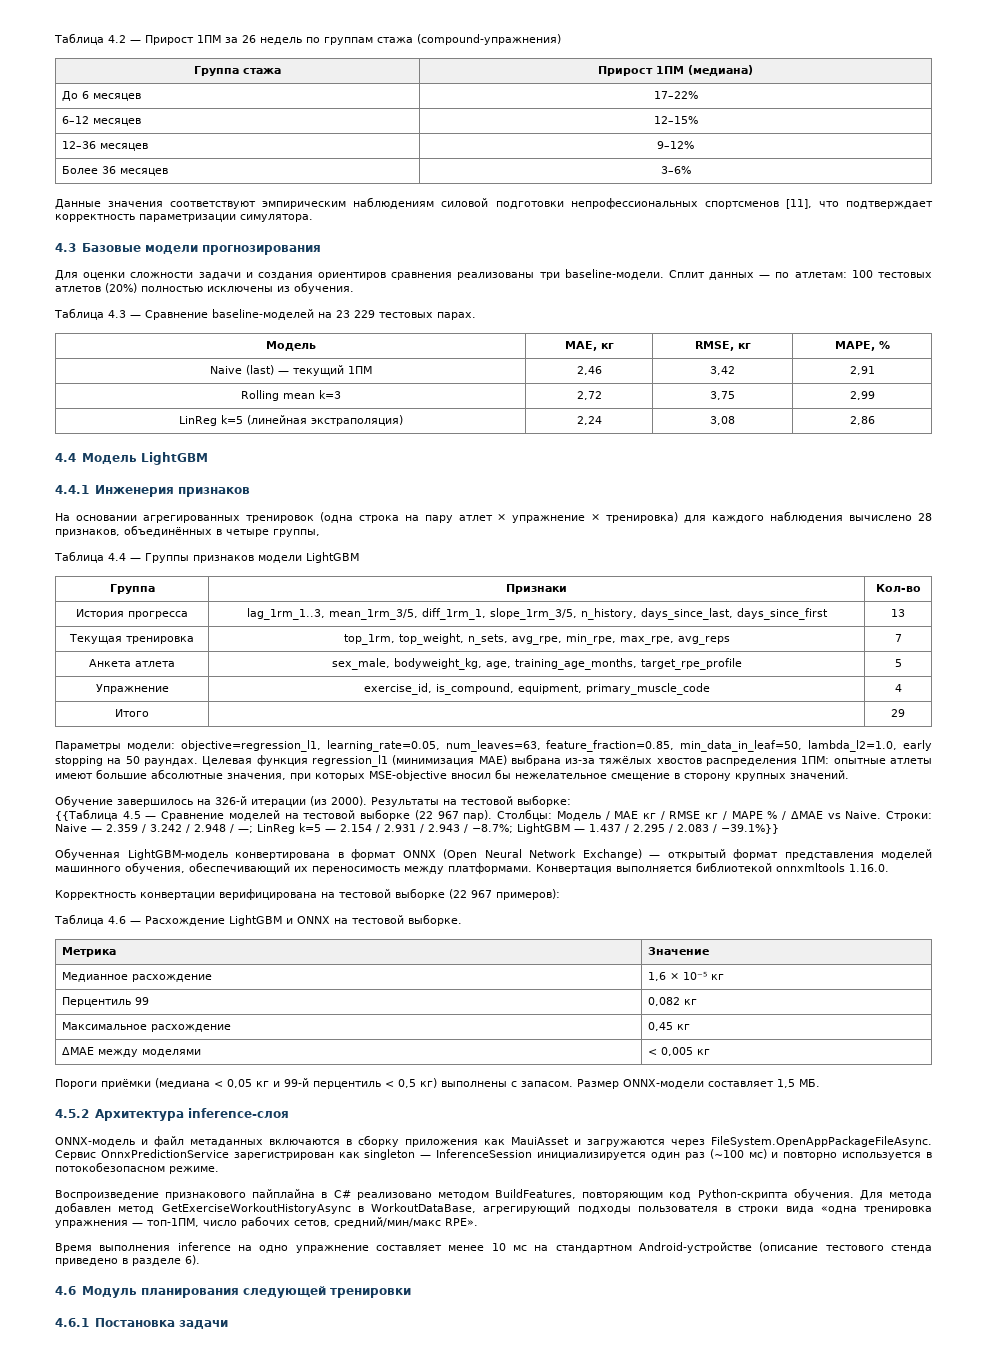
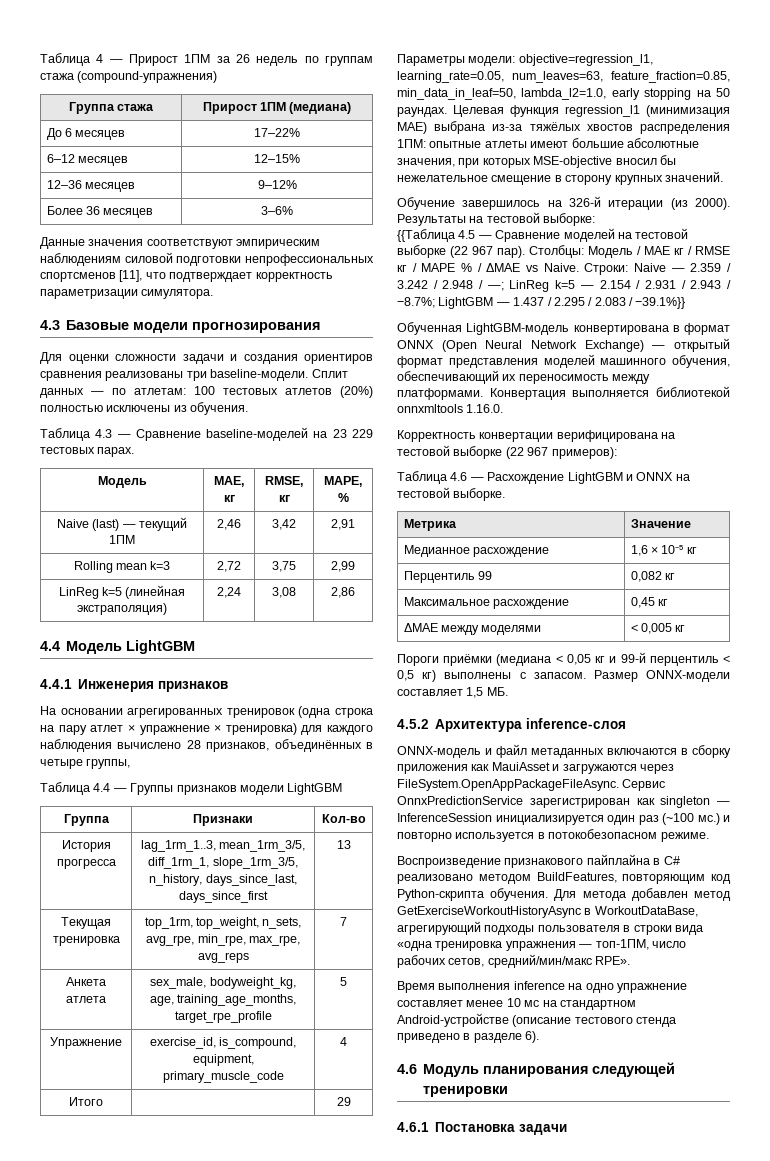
[54,33,126,45] Таблица 4.2 -> [40,53,104,66] Таблица 4
[748,1149,767,1159] мс) -> [697,813,720,825] мс.)

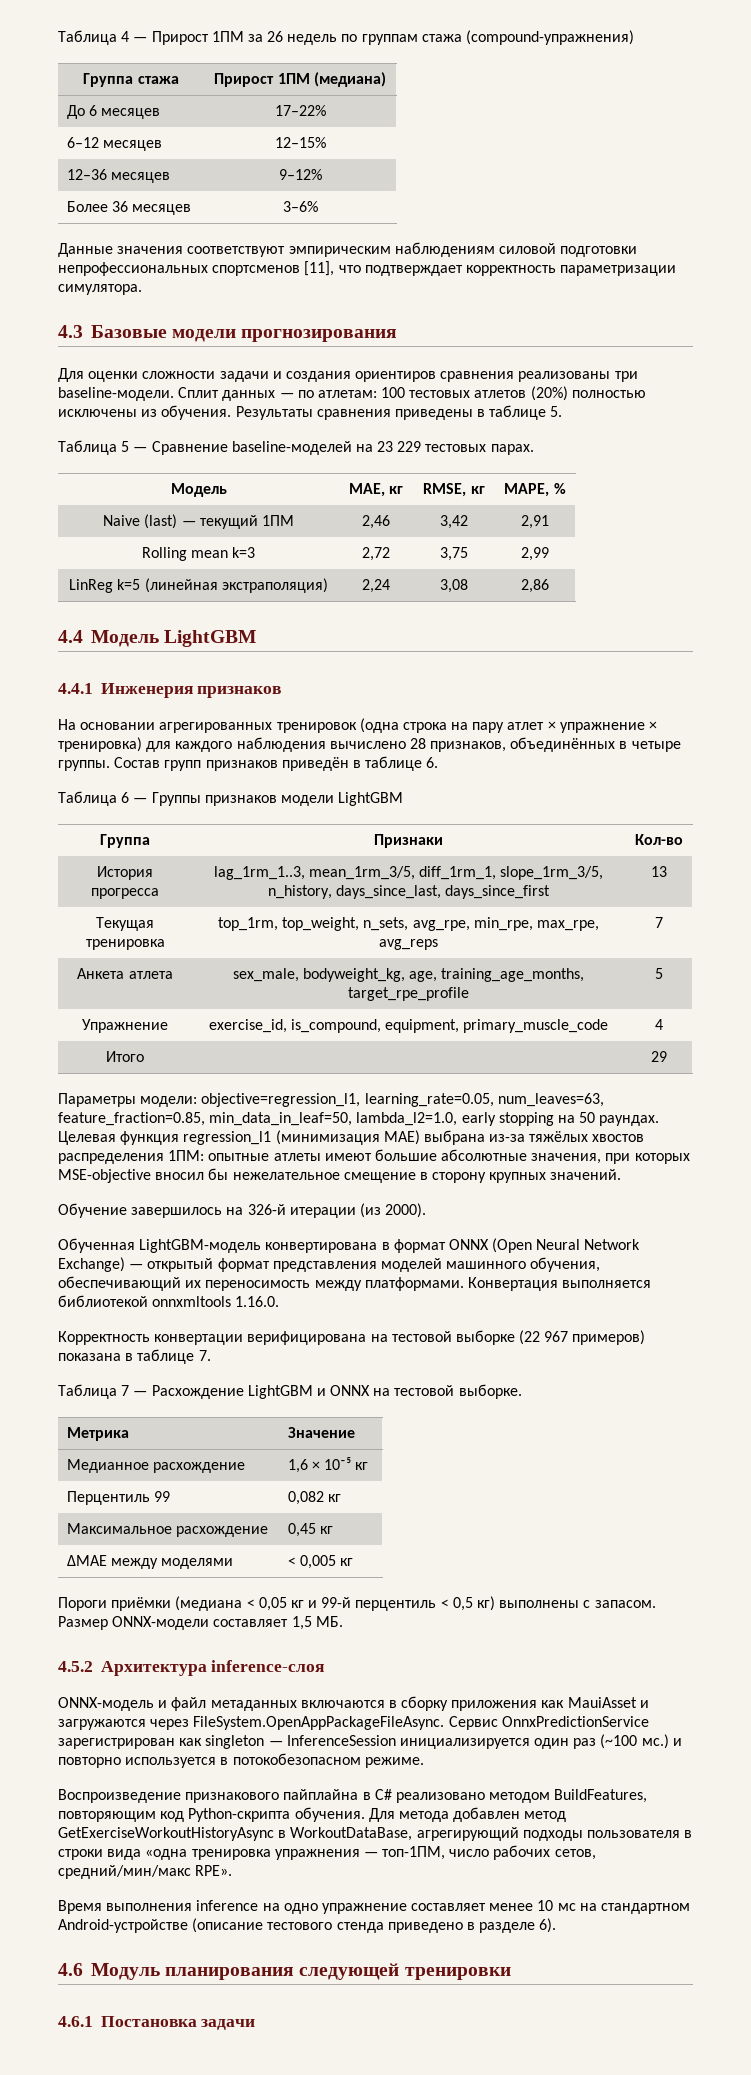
[40,428,113,441] // Таблица 4.3 -> [235,405,563,420] [58,440,130,455] Результаты сравнения приведены в таблице 5. // Таблица 5
[86,759,131,769] [40,782,111,795] группы, // Таблица 4.4 -> [58,756,439,771] [58,791,130,806] группы. Состав групп признаков приведён в таблице 6. // Таблица 6
[397,212,596,226] [397,228,689,242] [397,245,730,258] [397,263,731,275] [397,280,731,292] [397,297,686,309] Результаты на тестовой выборке: // {{Таблица 4.5 — Сравнение моделей на тестовой выборке (22 967 пар). Столбцы: Модель / MAE кг / RMSE кг / MAPE % / ΔMAE vs Naive. Строки: Naive — 2.359 / 3.242 / 2.948 / —; LinReg k=5 — 2.154 / 2.931 / 2.943 / −8.7%; LightGBM — 1.437 / 2.295 / 2.083 / −39.1%}} -> (427, 1210) none
[551,447,617,459] [397,471,468,484] примеров): // Таблица 4.6 -> [572,1330,646,1345] [58,1349,211,1364] [58,1384,130,1399] примеров) показана в таблице 7. // Таблица 7

